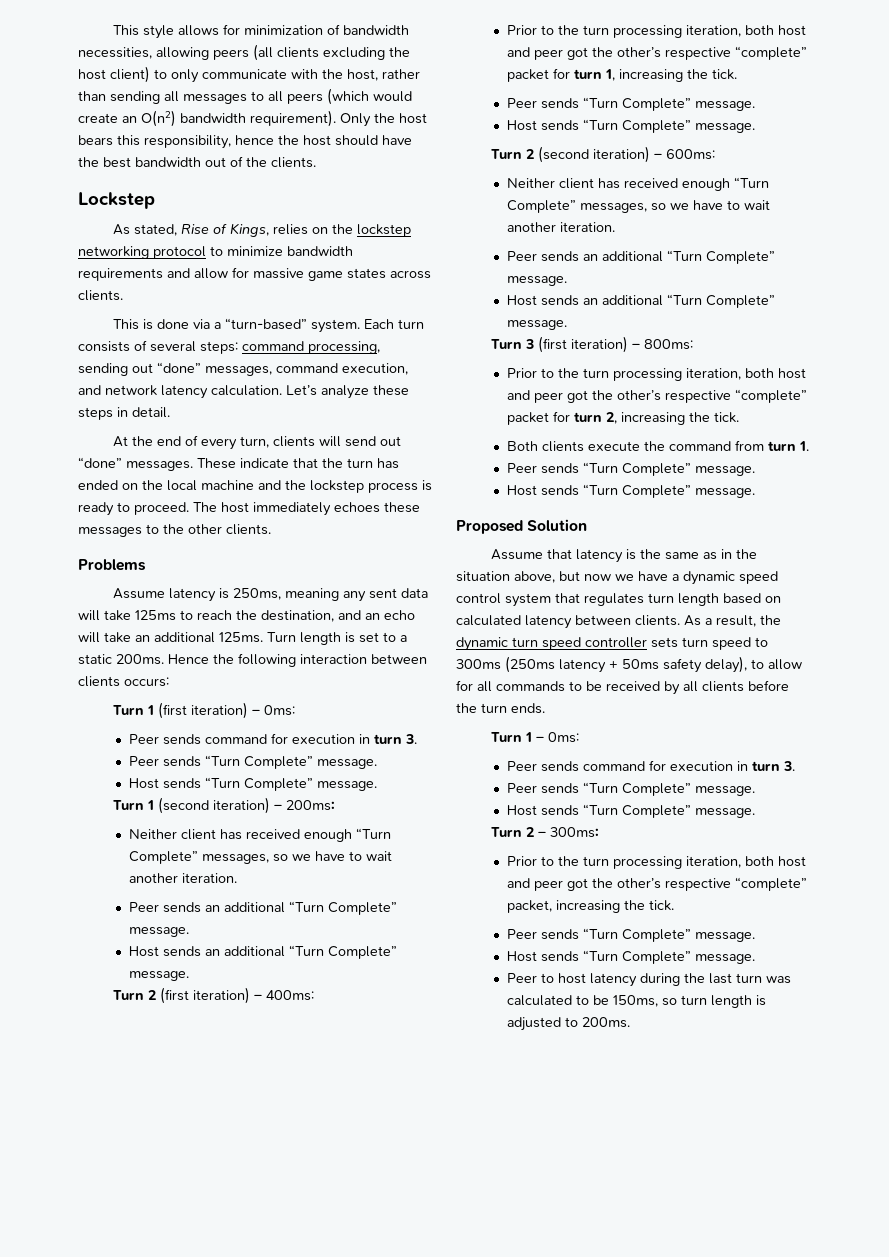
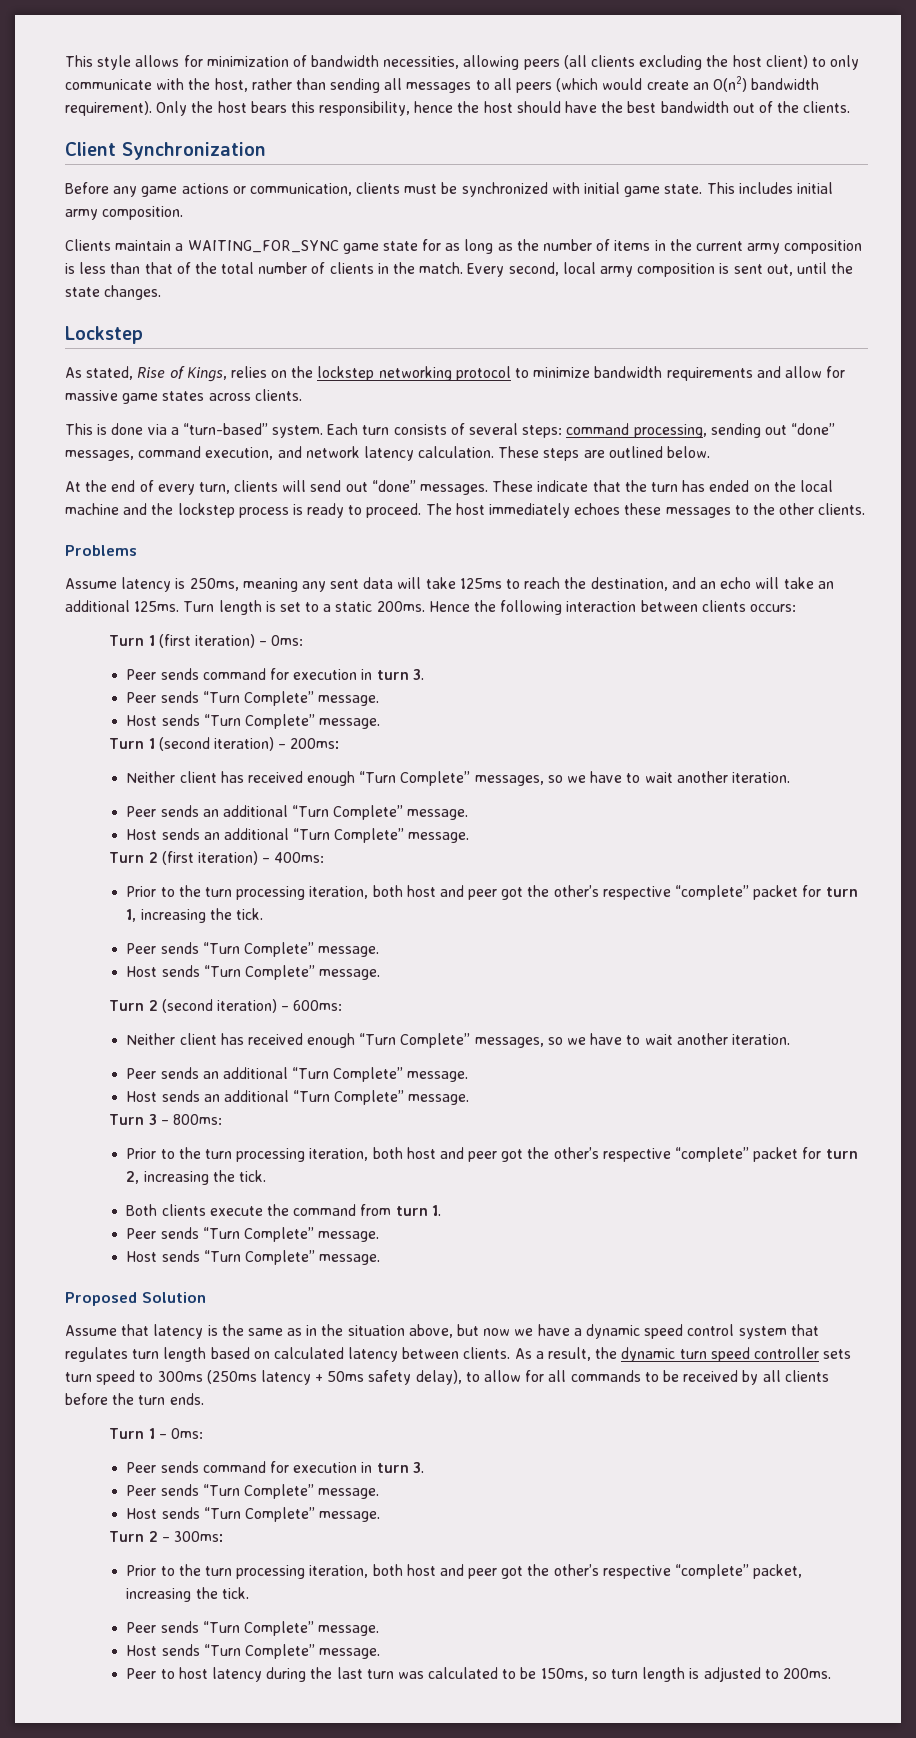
(316, 162) none -> [65,142,266,160] [65,182,833,197] [65,206,184,220] [65,239,863,254] [65,262,854,277] [65,285,162,300] // Client Synchronization // Before any game actions or communication, clients must be synchronized with initial game state. This includes initial army composition. // Clients maintain a WAITING_FOR_SYNC game state for as long as the number of items in the current army composition is less than that of the total number of clients in the match. Every second, local army composition is sent out, until the state changes.
[286,385,409,399] [78,407,170,420] Let’s analyze these steps in detail. -> [498,446,711,461] These steps are outlined below.
[538,336,629,353] (first iteration) -> (157, 1119) none

